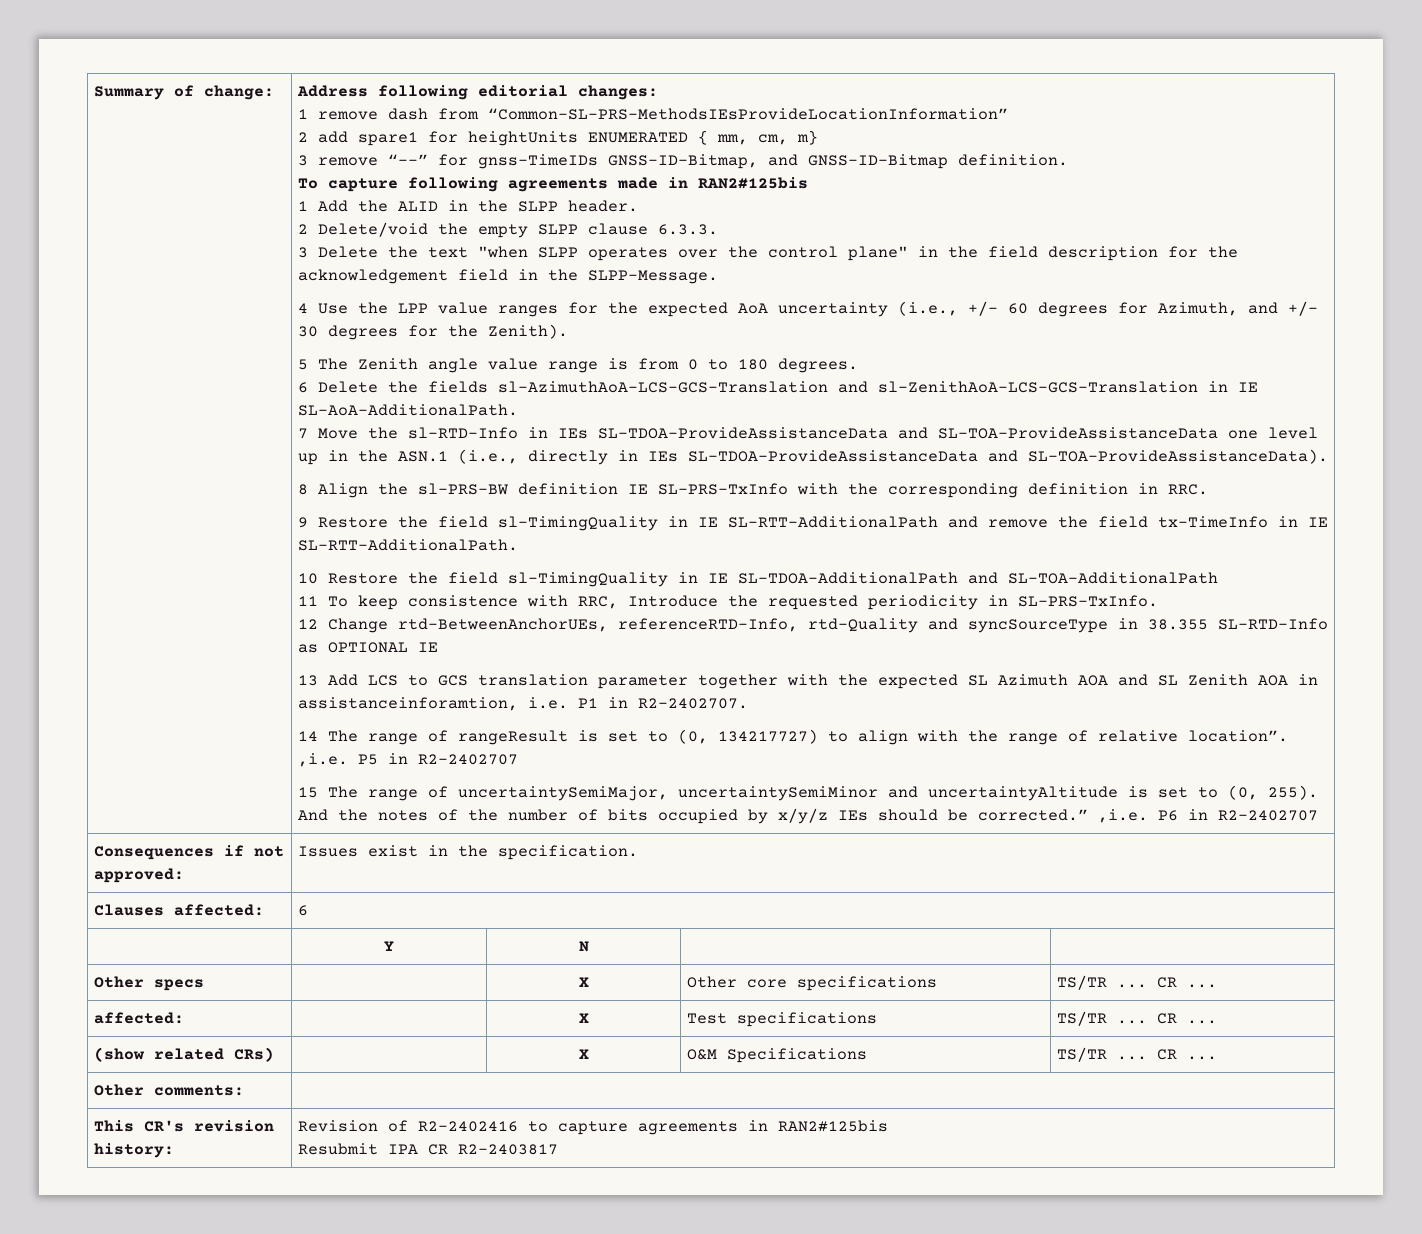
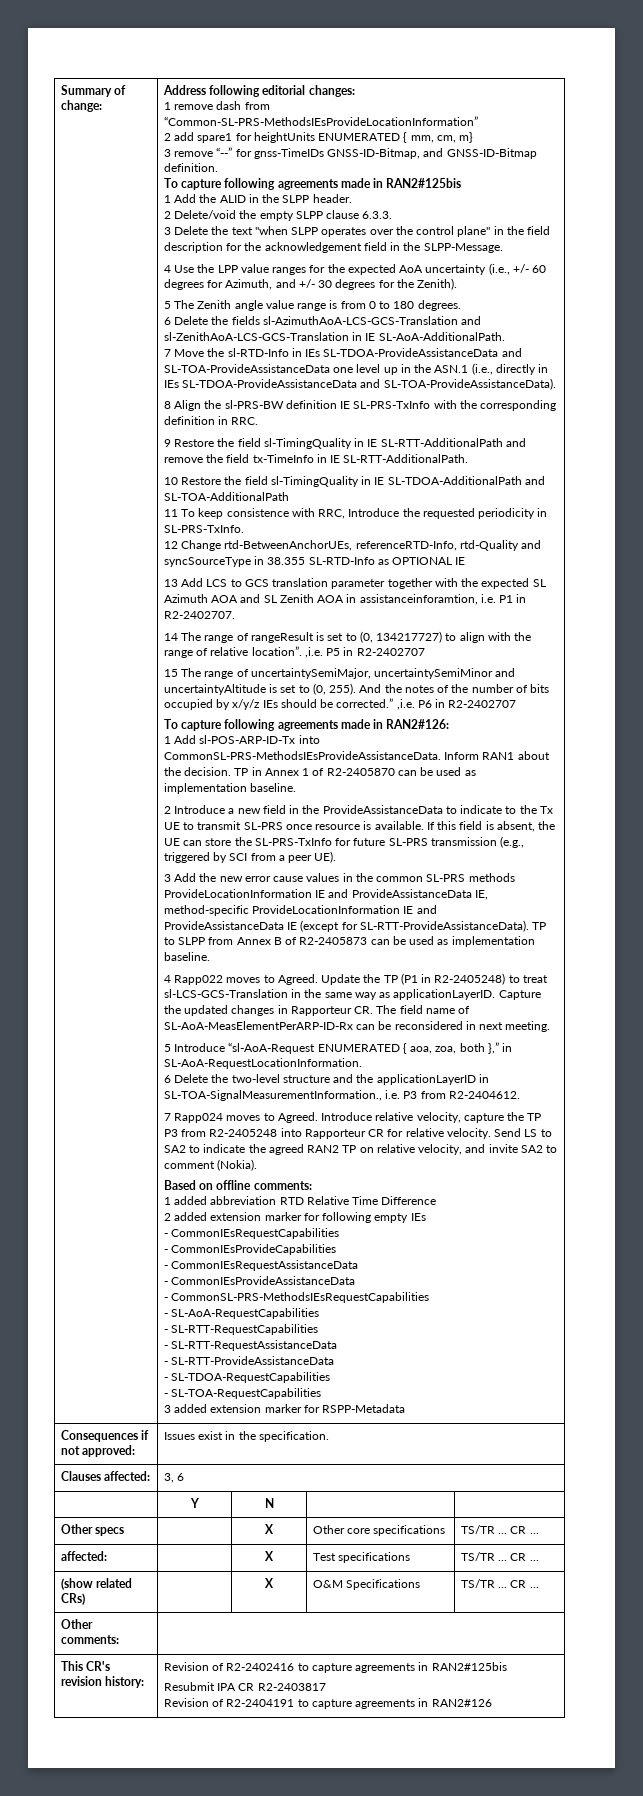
(1318, 815) none -> [163,719,450,731] [163,735,320,744] [163,751,550,760] [163,767,476,776] [163,783,297,794] [163,805,553,814] [163,821,556,832] [163,836,525,848] [163,851,337,863] [163,873,515,882] [163,889,488,900] [163,905,437,916] [163,920,547,932] [163,936,535,947] [163,952,210,961] [163,973,548,985] [163,989,541,1000] [163,1005,471,1016] [163,1021,551,1032] [163,1042,513,1054] [163,1058,362,1069] [163,1074,489,1085] [163,1090,520,1101] [163,1112,542,1123] [163,1128,552,1139] [163,1144,558,1155] [163,1159,258,1171] [163,1180,312,1190] [163,1196,437,1205] [163,1212,426,1223] [163,1228,340,1239] [163,1244,337,1255] [163,1260,359,1271] [163,1276,356,1285] [163,1292,430,1303] [163,1308,320,1319] [163,1324,319,1335] [163,1340,338,1351] [163,1356,335,1365] [163,1372,331,1383] [163,1388,322,1399] [163,1404,406,1413] // To capture following agreements made in RAN2#126: // 1 Add sl-POS-ARP-ID-Tx into CommonSL-PRS-MethodsIEsProvideAssistanceData. Inform RAN1 about the decision. TP in Annex 1 of R2-2405870 can be used as implementation baseline. // 2 Introduce a new field in the ProvideAssistanceData to indicate to the Tx UE to transmit SL-PRS once resource is available. If this field is absent, the UE can store the SL-PRS-TxInfo for future SL-PRS transmission (e.g., triggered by SCI from a peer UE). // 3 Add the new error cause values in the common SL-PRS methods ProvideLocationInformation IE and ProvideAssistanceData IE, method-specific ProvideLocationInformation IE and ProvideAssistanceData IE (except for SL-RTT-ProvideAssistanceData). TP to SLPP from Annex B of R2-2405873 can be used as implementation baseline. // 4 Rapp022 moves to Agreed. Update the TP (P1 in R2-2405248) to treat sl-LCS-GCS-Translation in the same way as applicationLayerID. Capture the updated changes in Rapporteur CR. The field name of SL-AoA-MeasElementPerARP-ID-Rx can be reconsidered in next meeting. // 5 Introduce “sl-AoA-Request ENUMERATED { aoa, zoa, both },” in SL-AoA-RequestLocationInformation. // 6 Delete the two-level structure and the applicationLayerID in SL-TOA-SignalMeasurementInformation., i.e. P3 from R2-2404612. // 7 Rapp024 moves to Agreed. Introduce relative velocity, capture the TP P3 from R2-2405248 into Rapporteur CR for relative velocity. Send LS to SA2 to indicate the agreed RAN2 TP on relative velocity, and invite SA2 to comment (Nokia). // Based on offline comments: // 1 added abbreviation RTD Relative Time Difference // 2 added extension marker for following empty IEs // - CommonIEsRequestCapabilities // - CommonIEsProvideCapabilities // - CommonIEsRequestAssistanceData // - CommonIEsProvideAssistanceData // - CommonSL-PRS-MethodsIEsRequestCapabilities // - SL-AoA-RequestCapabilities // - SL-RTT-RequestCapabilities // - SL-RTT-RequestAssistanceData // - SL-RTT-ProvideAssistanceData // - SL-TDOA-RequestCapabilities // - SL-TOA-RequestCapabilities // 3 added extension marker for RSPP-Metadata
(264, 910) none -> [163,1473,174,1483] 3,
(558, 1149) none -> [163,1698,492,1709] // Revision of R2-2404191 to capture agreements in RAN2#126

